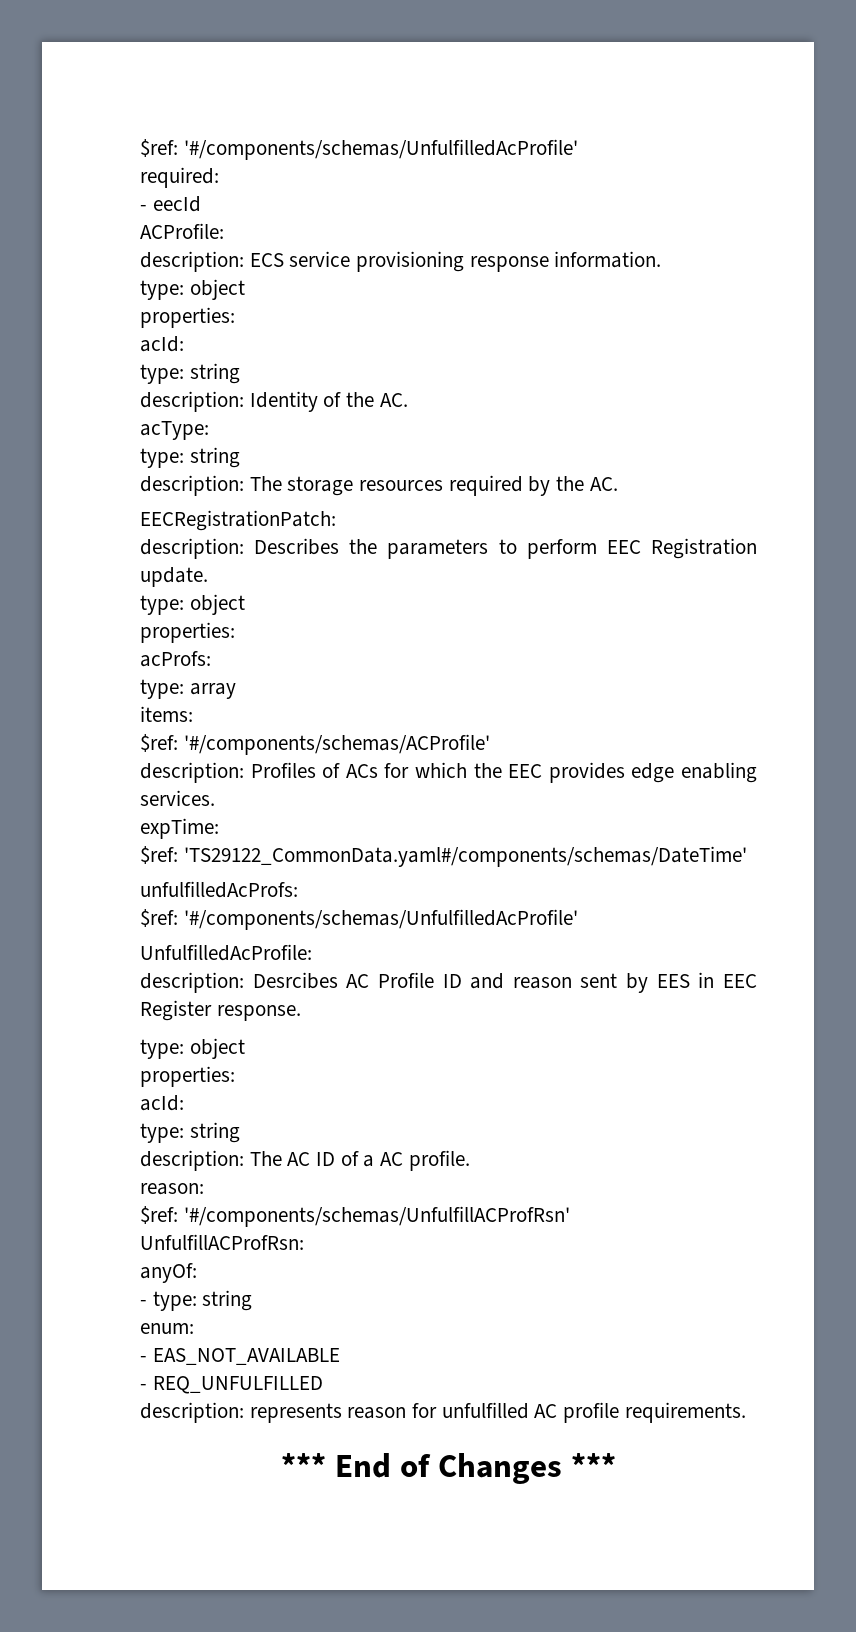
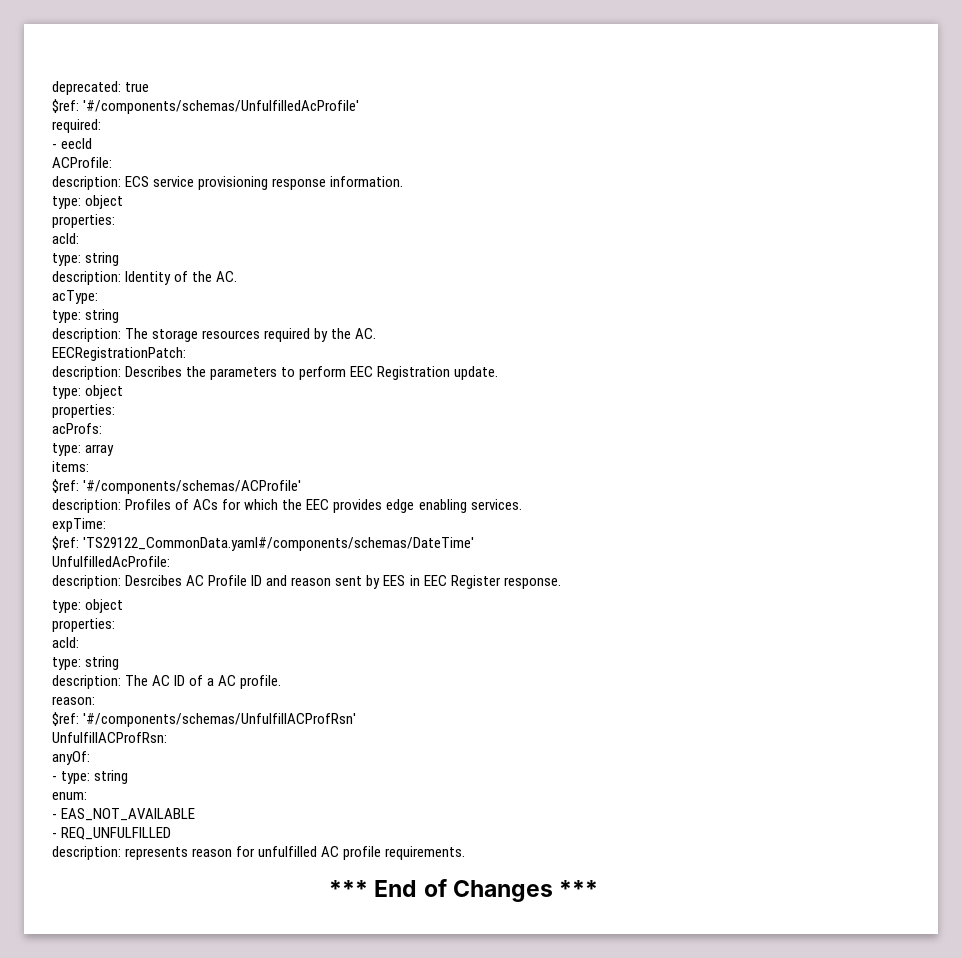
(140, 148) none -> [52,81,150,95] deprecated: true //
[140,881,298,898] [140,909,578,930] // unfulfilledAcProfs: // $ref: '#/components/schemas/UnfulfilledAcProfile' -> (475, 544) none

